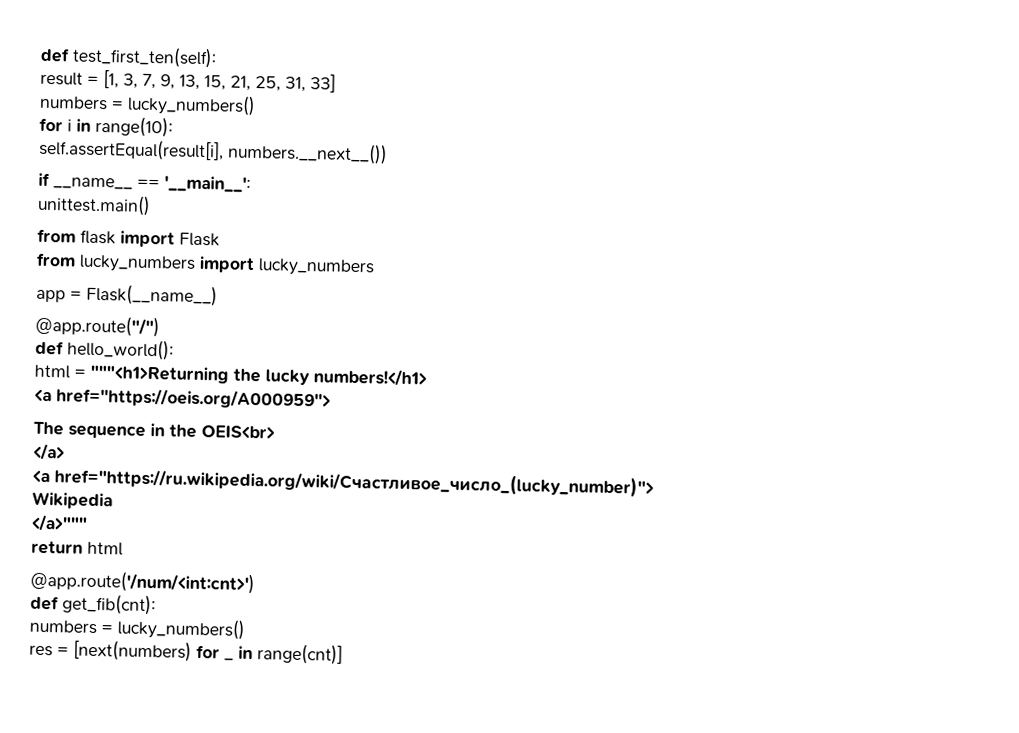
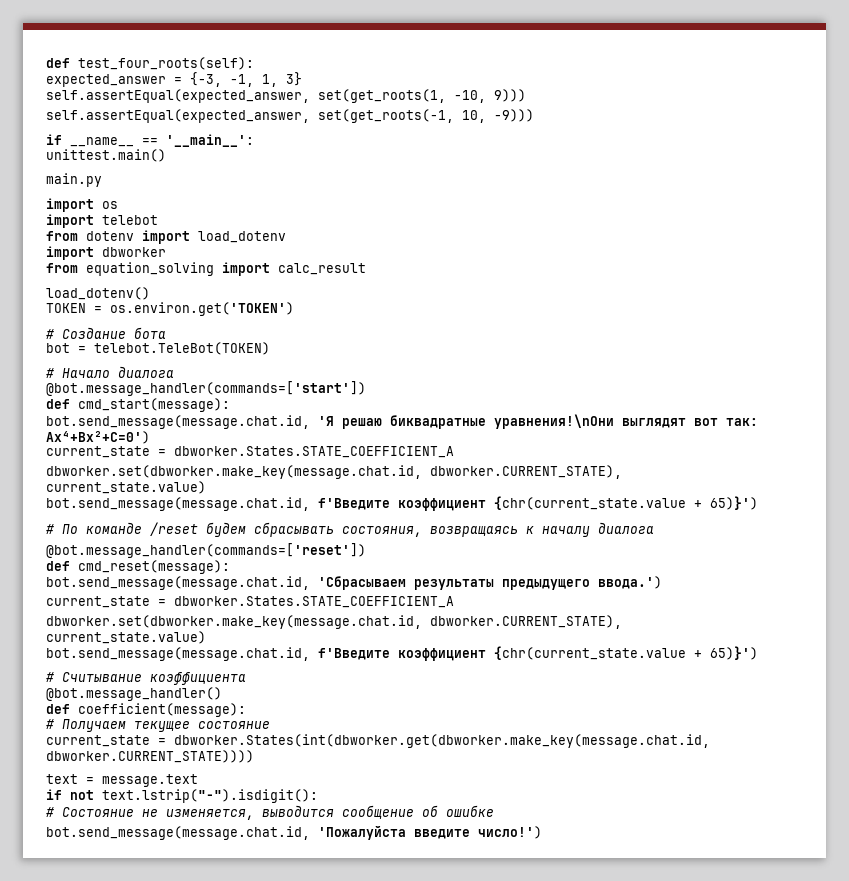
[40,45,217,69] [40,70,336,93] [39,93,256,117] [39,115,173,138] [38,137,388,165] def test_first_ten(self): // result = [1, 3, 7, 9, 13, 15, 21, 25, 31, 33] // numbers = lucky_numbers() // for i in range(10): // self.assertEqual(result[i], numbers.__next__()) -> [46,57,254,70] [46,72,302,87] [46,89,526,103] [46,109,534,123] def test_four_roots(self): // expected_answer = {-3, -1, 1, 3} // self.assertEqual(expected_answer, set(get_roots(1, -10, 9))) // self.assertEqual(expected_answer, set(get_roots(-1, 10, -9)))
[37,228,220,248] [36,252,375,277] [36,283,218,307] [35,314,160,338] [35,338,174,361] [34,364,427,387] [34,387,331,410] [33,421,275,439] [33,443,65,461] [32,466,654,498] [32,491,113,510] [31,514,88,532] [31,540,123,556] [30,569,255,595] [30,593,156,616] [29,617,246,640] [29,639,343,665] from flask import Flask // from lucky_numbers import lucky_numbers // app = Flask(__name__) // @app.route("/") // def hello_world(): // html = """<h1>Returning the lucky numbers!</h1> // <a href="https://oeis.org/A000959"> // The sequence in the OEIS<br> // </a> // <a href="https://ru.wikipedia.org/wiki/Счастливое_число_(lucky_number)"> // Wikipedia // </a>""" // return html // @app.route('/num/<int:cnt>') // def get_fib(cnt): // numbers = lucky_numbers() // res = [next(numbers) for _ in range(cnt)] -> [46,173,102,187] [46,198,118,212] [46,214,158,228] [46,230,286,244] [46,246,166,260] [46,262,366,276] [46,287,150,300] [46,302,294,316] [46,327,166,339] [46,342,270,355] [46,366,174,378] [46,381,366,396] [46,398,230,412] [46,414,758,429] [46,431,150,444] [46,446,454,458] [46,465,622,479] [46,481,206,494] [46,496,758,511] [46,522,654,537] [46,543,366,558] [46,560,230,574] [46,576,662,590] [46,596,454,608] [46,615,622,629] [46,631,206,644] [46,646,758,661] [46,672,246,685] [46,687,222,701] [46,703,246,717] [46,719,270,732] [46,734,710,748] [46,750,254,763] [46,774,198,787] [46,789,318,803] [46,805,494,820] [46,826,542,840] main.py // import os // import telebot // from dotenv import load_dotenv // import dbworker // from equation_solving import calc_result // load_dotenv() // TOKEN = os.environ.get('TOKEN') // # Создание бота // bot = telebot.TeleBot(TOKEN) // # Начало диалога // @bot.message_handler(commands=['start']) // def cmd_start(message): // bot.send_message(message.chat.id, 'Я решаю биквадратные уравнения!\nОни выглядят вот так: Ax⁴+Bx²+C=0') // current_state = dbworker.States.STATE_COEFFICIENT_A // dbworker.set(dbworker.make_key(message.chat.id, dbworker.CURRENT_STATE), current_state.value) // bot.send_message(message.chat.id, f'Введите коэффициент {chr(current_state.value + 65)}') // # По команде /reset будем сбрасывать состояния, возвращаясь к началу диалога // @bot.message_handler(commands=['reset']) // def cmd_reset(message): // bot.send_message(message.chat.id, 'Сбрасываем результаты предыдущего ввода.') // current_state = dbworker.States.STATE_COEFFICIENT_A // dbworker.set(dbworker.make_key(message.chat.id, dbworker.CURRENT_STATE), current_state.value) // bot.send_message(message.chat.id, f'Введите коэффициент {chr(current_state.value + 65)}') // # Считывание коэффициента // @bot.message_handler() // def coefficient(message): // # Получаем текущее состояние // current_state = dbworker.States(int(dbworker.get(dbworker.make_key(message.chat.id, dbworker.CURRENT_STATE)))) // text = message.text // if not text.lstrip("-").isdigit(): // # Состояние не изменяется, выводится сообщение об ошибке // bot.send_message(message.chat.id, 'Пожалуйста введите число!')

